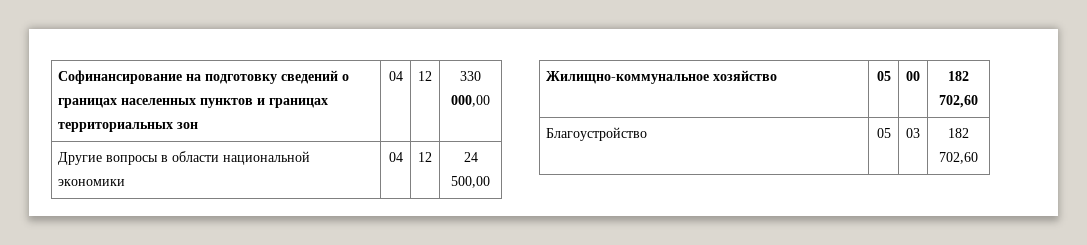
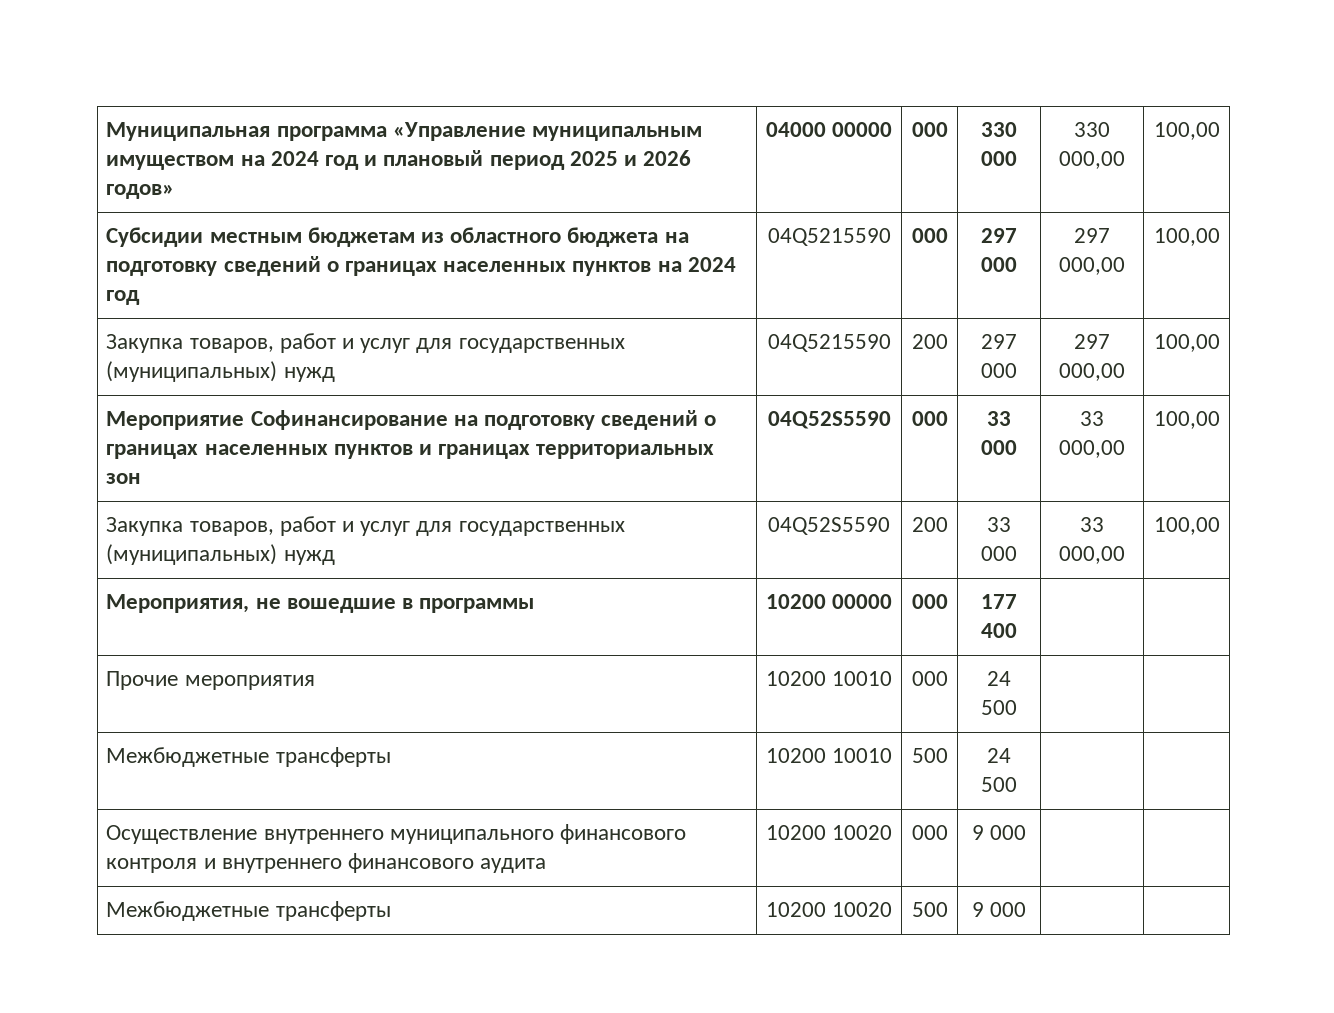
(58, 77) none -> [106,122,702,141] [106,150,692,170] [106,184,175,199] [765,122,893,137] [911,122,948,137] [981,122,1017,137] [981,151,1017,166] [1074,122,1110,137] [1059,151,1125,169] [1153,122,1220,140] [106,227,689,247] [106,256,736,276] [106,290,141,305] [767,228,891,246] [911,228,948,243] [981,228,1017,243] [981,257,1017,272] [1074,228,1110,243] [1059,257,1125,275] [1153,228,1220,246] [106,333,625,353] [106,361,335,382] [767,334,891,352] [911,334,948,349] [981,334,1017,349] [981,363,1017,378] [1074,334,1110,349] [1059,363,1125,381] [1153,334,1220,352] [106,411,245,430] Муниципальная программа «Управление муниципальным имуществом на 2024 год и плановый период 2025 и 2026 годов» | 04000 00000 | 000 | 330 000 | 330 000,00 | 100,00 // Субсидии местным бюджетам из областного бюджета на подготовку сведений о границах населенных пунктов на 2024 год | 04Q5215590 | 000 | 297 000 | 297 000,00 | 100,00 // Закупка товаров, работ и услуг для государственных (муниципальных) нужд | 04Q5215590 | 200 | 297 000 | 297 000,00 | 100,00 // Мероприятие
[388,71,403,81] [418,71,432,81] [460,71,481,81] [451,95,490,107] [58,151,311,165] [58,179,126,186] [388,152,403,162] [418,152,432,162] [463,152,478,162] [451,176,490,188] [546,70,778,84] [876,71,891,81] [906,71,920,81] [948,71,969,81] [939,95,978,108] [546,127,648,141] [876,128,891,138] [906,128,920,138] [948,128,969,138] [939,152,978,164] 04 | 12 | 330 000,00 // Другие вопросы в области национальной экономики | 04 | 12 | 24 500,00 // Жилищно-коммунальное хозяйство | 05 | 00 | 182 702,60 // Благоустройство | 05 | 03 | 182 702,60 -> [767,411,891,429] [911,411,948,426] [987,411,1011,426] [981,440,1017,455] [1080,411,1104,426] [1059,440,1125,458] [1153,411,1220,429] [106,516,625,536] [106,544,335,565] [768,517,890,535] [911,517,948,532] [987,517,1011,532] [981,546,1017,561] [1080,517,1104,532] [1059,546,1125,564] [1153,517,1220,535] [106,594,535,613] [765,594,893,609] [911,594,948,609] [981,594,1017,609] [981,623,1017,638] [106,671,315,690] [765,671,893,686] [911,671,948,686] [987,671,1011,686] [981,700,1017,715] [106,747,391,767] [765,748,893,763] [911,748,948,763] [987,748,1011,763] [981,777,1017,792] [106,824,686,844] [106,853,547,873] [765,825,893,840] [911,825,948,840] [971,825,1027,840] [106,901,391,921] [765,902,893,917] [911,902,948,917] [971,902,1027,917] 04Q52S5590 | 000 | 33 000 | 33 000,00 | 100,00 // Закупка товаров, работ и услуг для государственных (муниципальных) нужд | 04Q52S5590 | 200 | 33 000 | 33 000,00 | 100,00 // Мероприятия, не вошедшие в программы | 10200 00000 | 000 | 177 400 | | // Прочие мероприятия | 10200 10010 | 000 | 24 500 | | // Межбюджетные трансферты | 10200 10010 | 500 | 24 500 | | // Осуществление внутреннего муниципального финансового контроля и внутреннего финансового аудита | 10200 10020 | 000 | 9 000 | | // Межбюджетные трансферты | 10200 10020 | 500 | 9 000 | |

